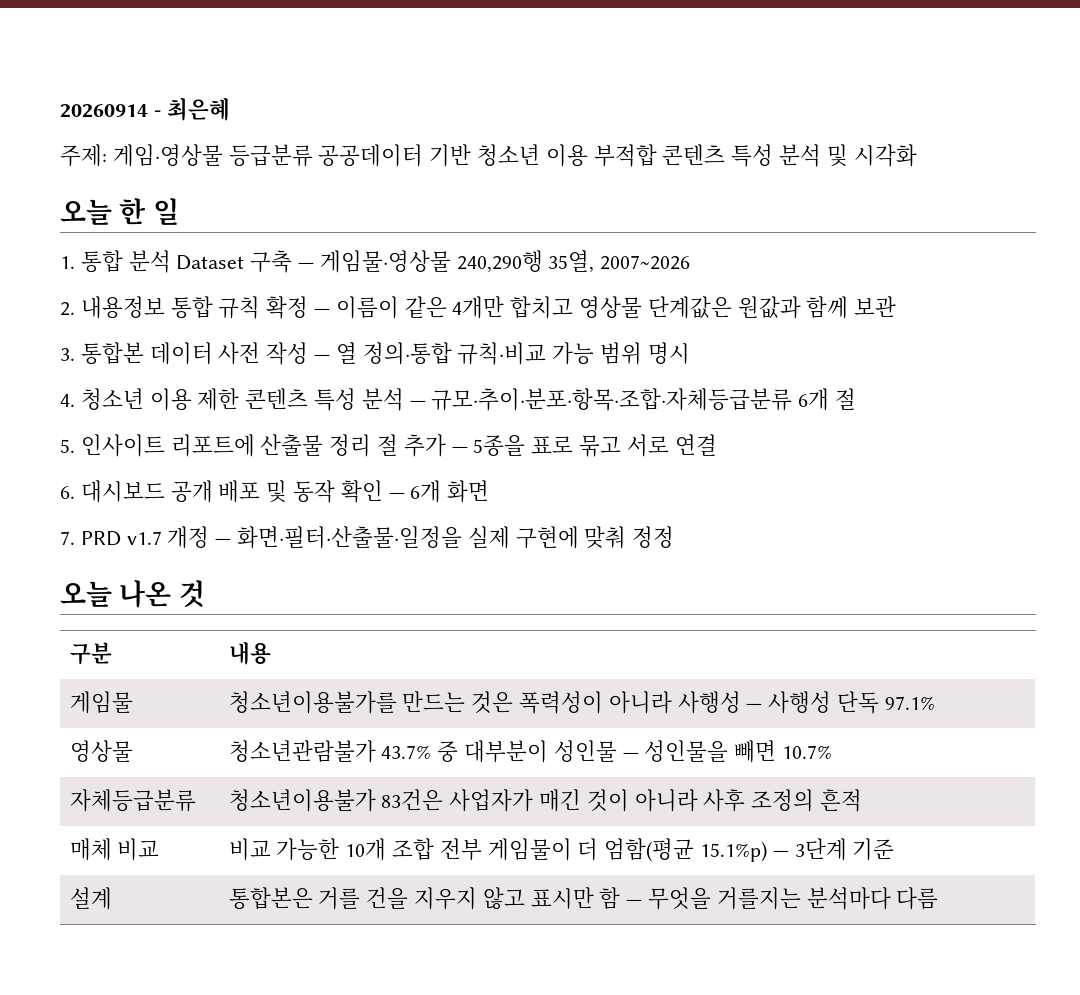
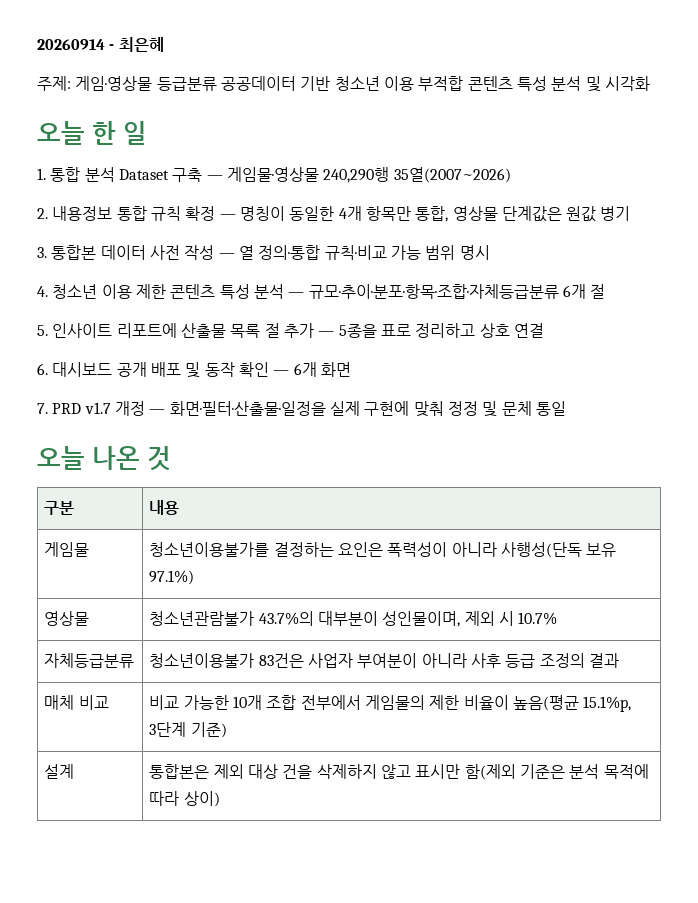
[548,250,691,273] 35열, 2007~2026 -> [393,167,511,183] 35열(2007~2026)
[335,296,897,319] 이름이 같은 4개만 합치고 영상물 단계값은 원값과 함께 보관 -> [239,206,631,222] 명칭이 동일한 4개 항목만 통합, 영상물 단계값은 원값 병기
[329,434,372,457] 정리 -> [230,324,261,338] 목록
[579,434,669,457] 묶고 서로 -> [415,323,510,338] 정리하고 상호
(675, 537) none -> [482,401,566,417] 및 문체 통일
[402,691,935,714] [69,740,133,762] [228,740,832,763] [69,789,196,812] [228,789,862,812] 만드는 것은 폭력성이 아니라 사행성 — 사행성 단독 97.1% // 영상물 | 청소년관람불가 43.7% 중 대부분이 성인물 — 성인물을 빼면 10.7% // 자체등급분류 | 청소년이용불가 83건은 사업자가 매긴 것이 아니라 사후 조정의 흔적 -> [273,542,617,558] [149,570,195,585] [44,611,90,626] [149,611,558,627] [44,653,135,668] [149,653,620,668] 결정하는 요인은 폭력성이 아니라 사행성(단독 보유 97.1%) // 영상물 | 청소년관람불가 43.7%의 대부분이 성인물이며, 제외 시 10.7% // 자체등급분류 | 청소년이용불가 83건은 사업자 부여분이 아니라 사후 등급 조정의 결과
[439,838,895,862] [69,887,112,910] [228,887,939,910] 전부 게임물이 더 엄함(평균 15.1%p) — 3단계 기준 // 설계 | 통합본은 거를 건을 지우지 않고 표시만 함 — 무엇을 거를지는 분석마다 다름 -> [300,695,632,712] [149,722,227,738] [44,764,75,779] [149,764,649,780] [149,791,220,807] 전부에서 게임물의 제한 비율이 높음(평균 15.1%p, 3단계 기준) // 설계 | 통합본은 제외 대상 건을 삭제하지 않고 표시만 함(제외 기준은 분석 목적에 따라 상이)

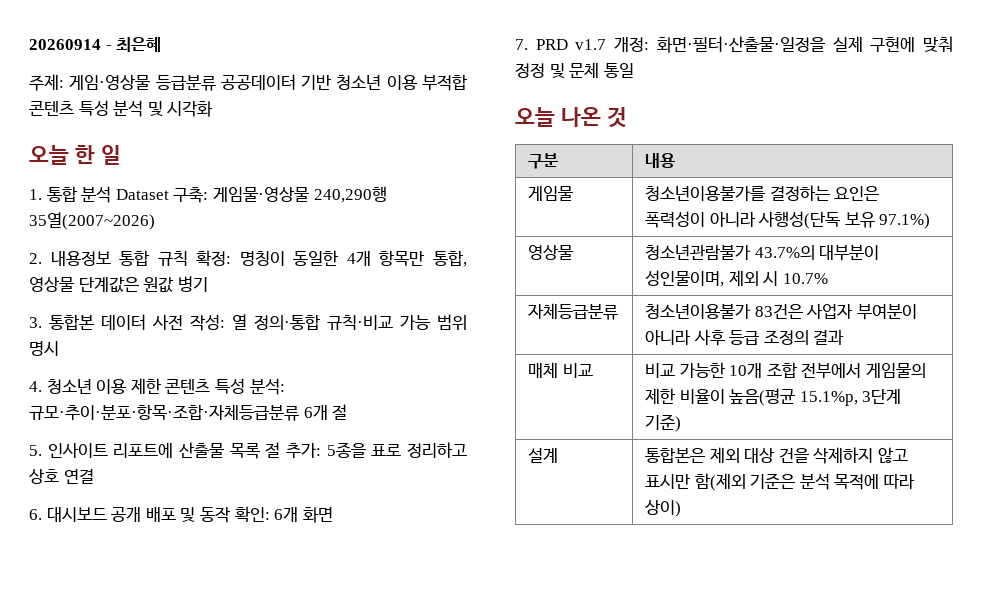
[172,168,223,182] 구축 — -> [173,187,209,203] 구축:
[185,206,236,221] 확정 — -> [196,250,232,267] 확정:
[184,245,235,260] 작성 — -> [190,314,225,331] 작성:
[253,284,305,299] 분석 — -> [249,378,285,395] 분석:
[283,323,335,338] 추가 — -> [285,443,321,459] 추가:
[238,362,290,377] 확인 — -> [234,506,270,523] 확인:
[114,401,166,416] 개정 — -> [614,37,650,52] 개정:

